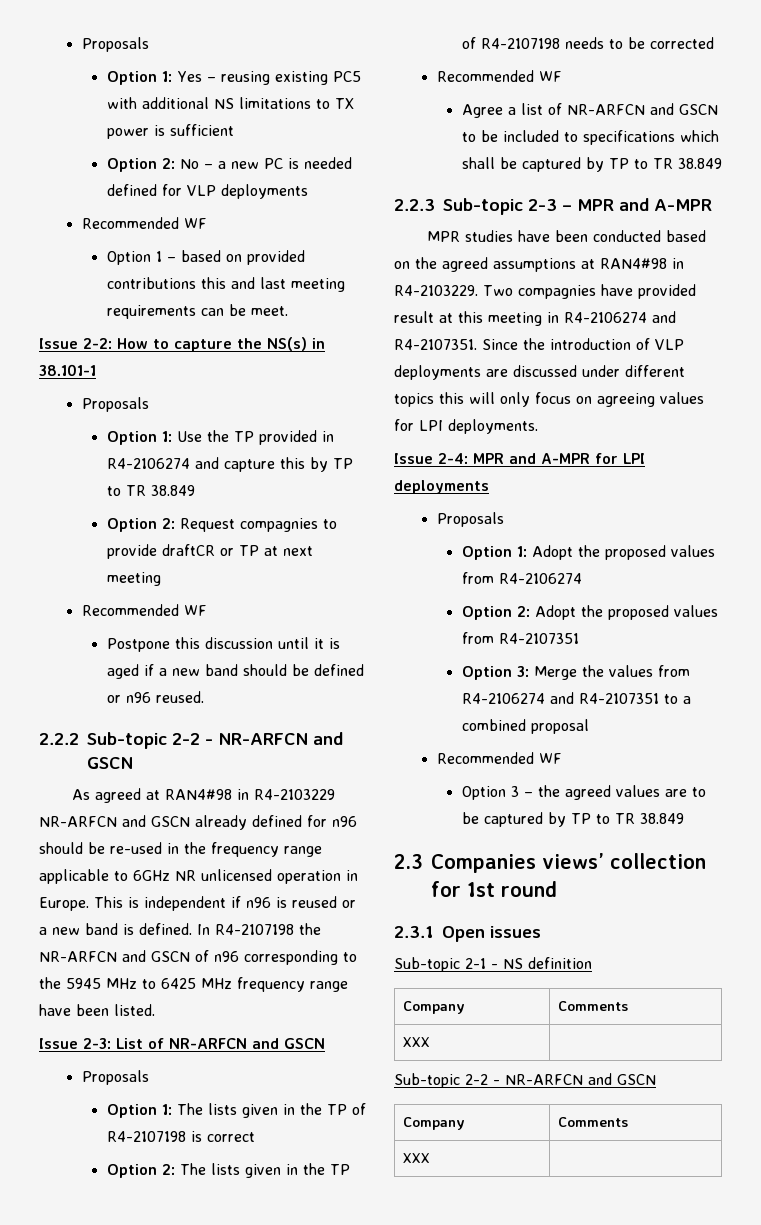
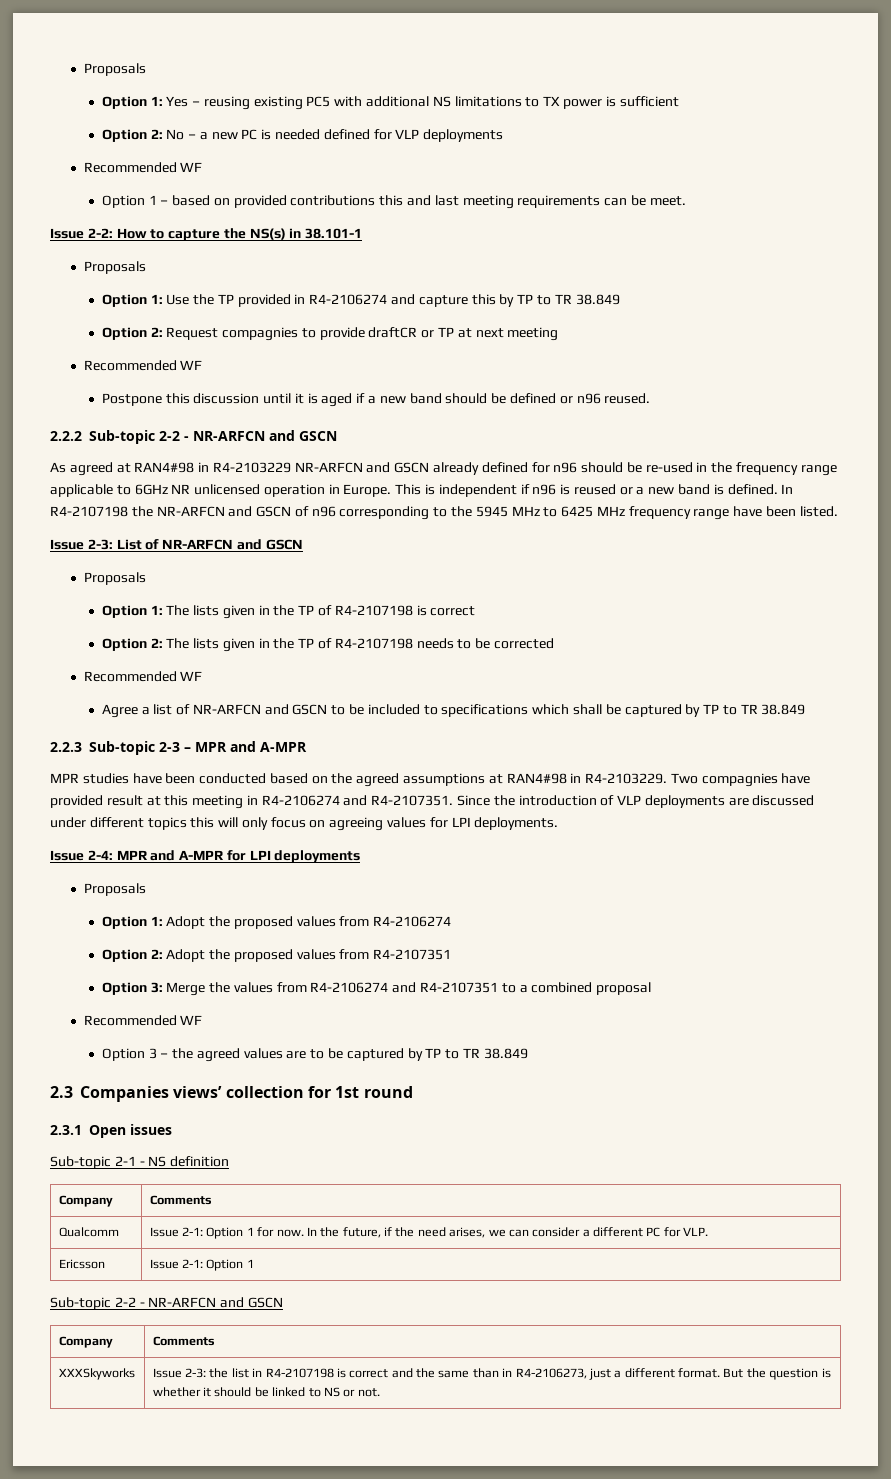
[402,1037,430,1047] XXX | -> [58,1227,119,1237] [149,1227,709,1239] [58,1259,105,1269] [149,1259,254,1271] Qualcomm | Issue 2-1: Option 1 for now. In the future, if the need arises, we can consider a different PC for VLP. // Ericsson | Issue 2-1: Option 1
[402,1153,430,1163] XXX | -> [58,1368,135,1380] [152,1368,831,1380] [152,1387,380,1397] XXXSkyworks | Issue 2-3: the list in R4-2107198 is correct and the same than in R4-2106273, just a different format. But the question is whether it should be linked to NS or not.

